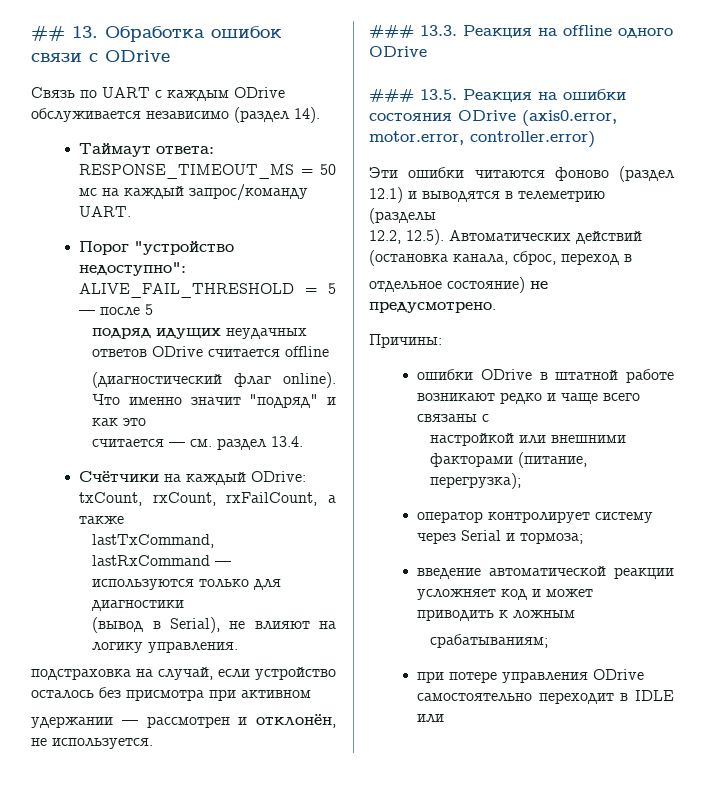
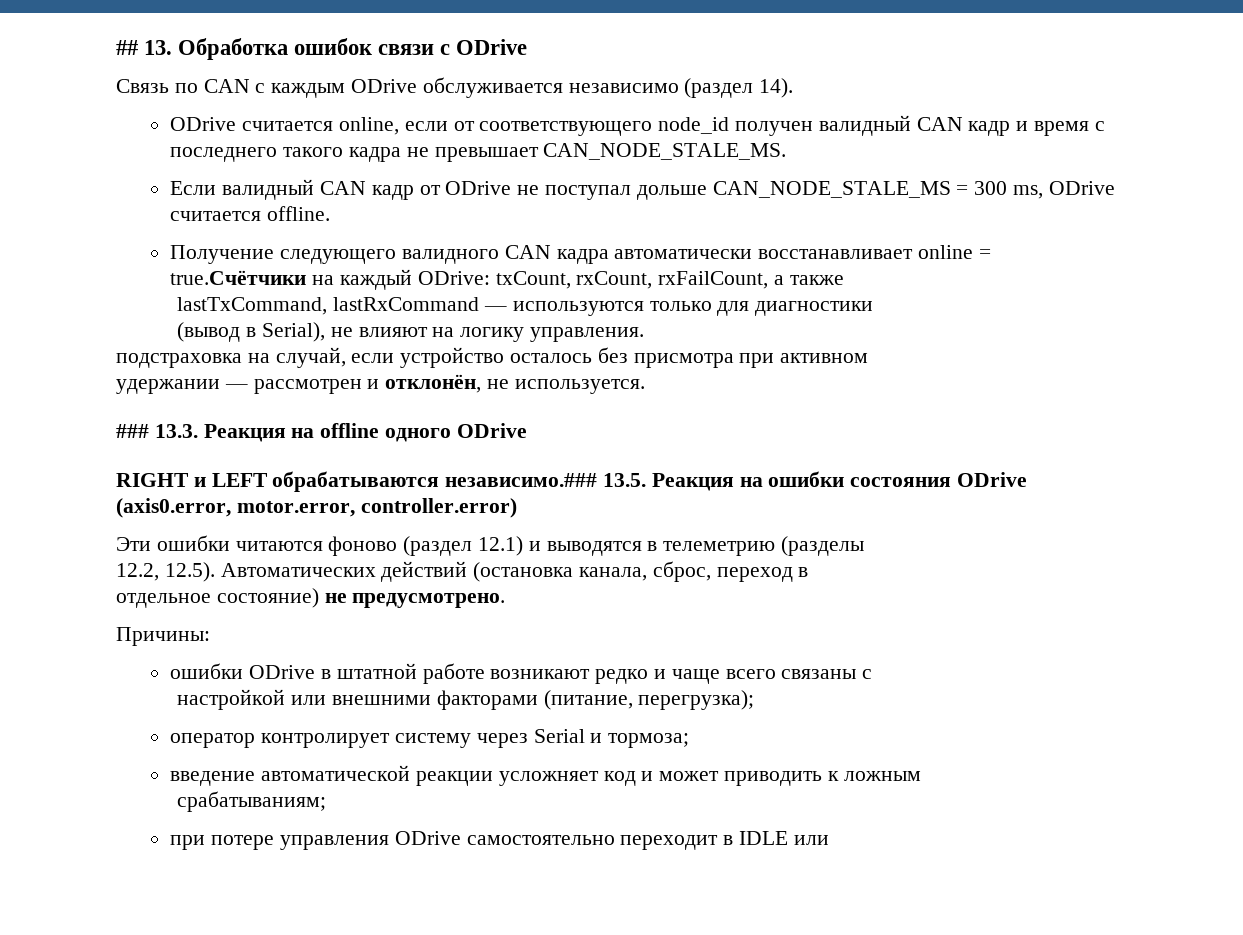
[102,87,150,98] UART -> [203,79,250,93] CAN
[79,143,215,157] [79,164,336,179] [79,184,309,201] [79,206,132,217] [79,241,235,255] [79,262,187,276] [79,283,336,298] [79,304,154,316] [92,328,308,339] [92,346,330,357] [92,372,336,388] [92,394,336,408] [92,418,147,426] [92,436,304,450] [79,471,160,482] Таймаут ответа: RESPONSE_TIMEOUT_MS = 50 мс на каждый запрос/команду UART. // Порог "устройство недоступно": ALIVE_FAIL_THRESHOLD = 5 — после 5 // подряд идущих неудачных ответов ODrive считается offline // (диагностический флаг online). Что именно значит "подряд" и как это // считается — см. раздел 13.4. // Счётчики -> [170,115,1105,136] [170,143,787,162] [170,179,1115,200] [170,206,331,221] [170,245,991,264] [170,270,307,285] ODrive считается online, если от соответствующего node_id получен валидный CAN кадр и время с последнего такого кадра не превышает CAN_NODE_STALE_MS. // Если валидный CAN кадр от ODrive не поступал дольше CAN_NODE_STALE_MS = 300 ms, ODrive считается offline. // Получение следующего валидного CAN кадра автоматически восстанавливает online = true.Счётчики
[369,88,414,103] ### -> [116,471,598,492] RIGHT и LEFT обрабатываются независимо.###

